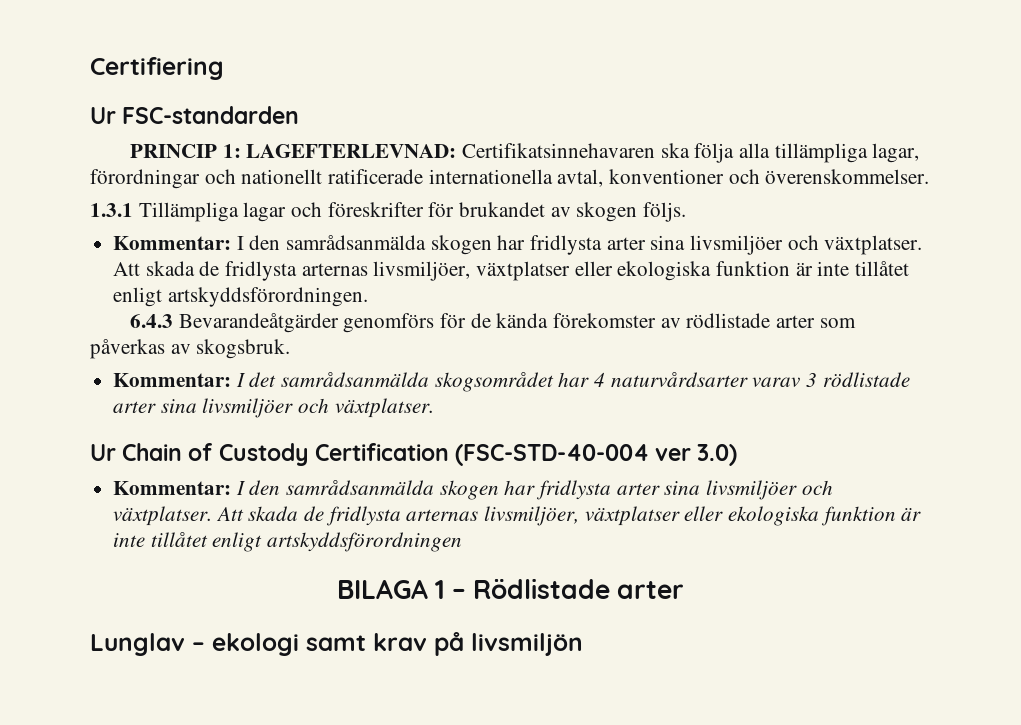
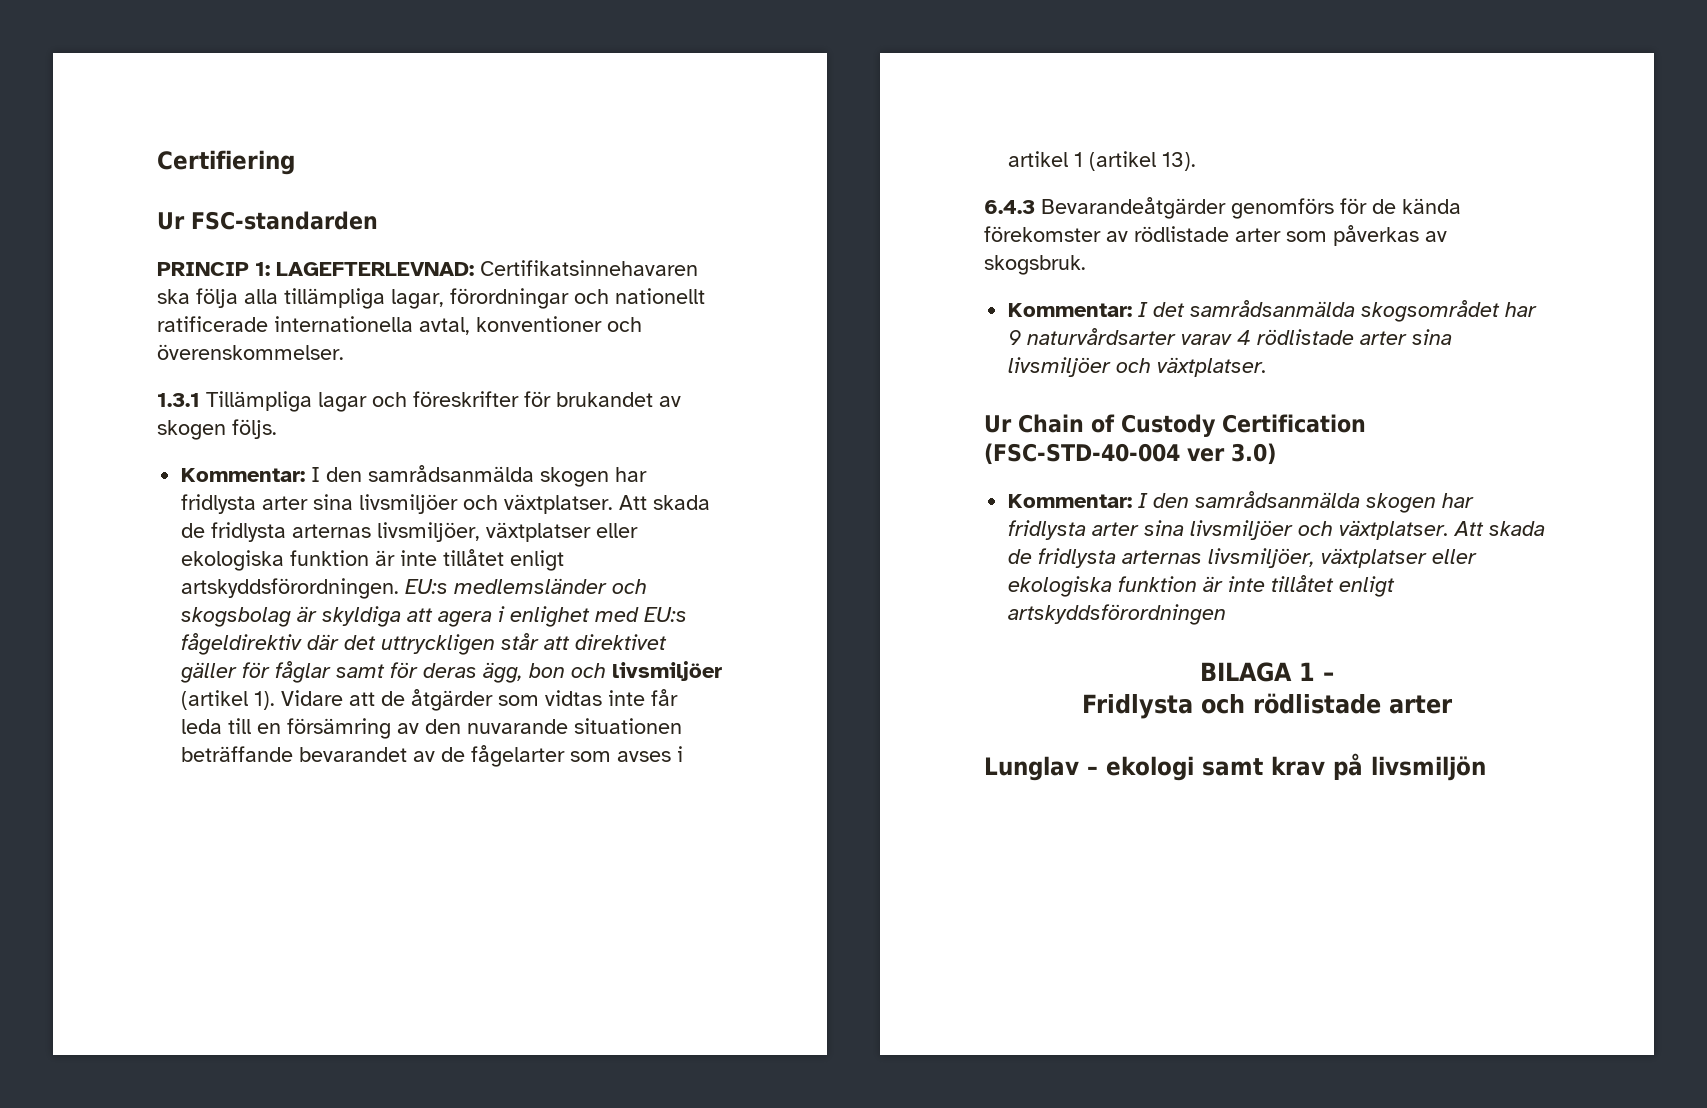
(368, 297) none -> [405,578,648,594] [181,606,688,627] [181,633,668,655] [180,661,723,683] [181,689,679,711] [181,718,683,739] [181,745,684,767] [1008,151,1197,171] EU:s medlemsländer och skogsbolag är skyldiga att agera i enlighet med EU:s fågeldirektiv där det uttryckligen står att direktivet gäller för fåglar samt för deras ägg, bon och livsmiljöer (artikel 1). Vidare att de åtgärder som vidtas inte får leda till en försämring av den nuvarande situationen beträffande bevarandet av de fågelarter som avses i artikel 1 (artikel 13).
[594,372,606,387] 4 -> [1008,330,1022,345] 9
[806,373,818,387] 3 -> [1237,330,1252,345] 4
[473,578,611,599] Rödlistade -> [1081,693,1382,719] // Fridlysta och rödlistade

